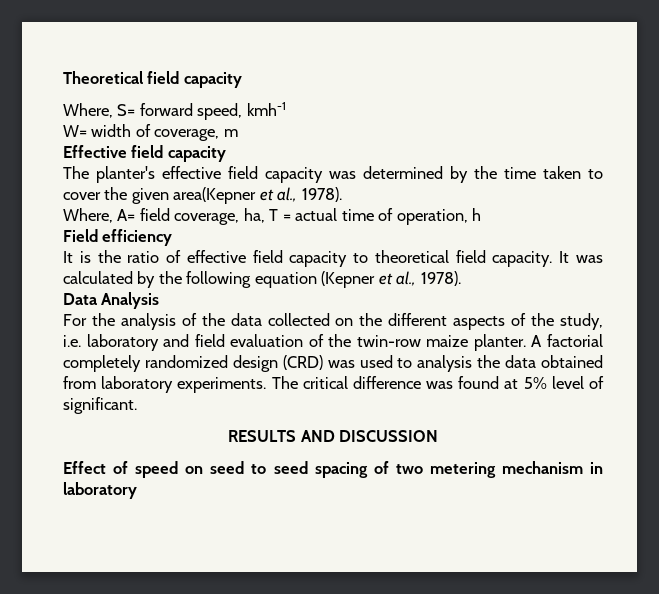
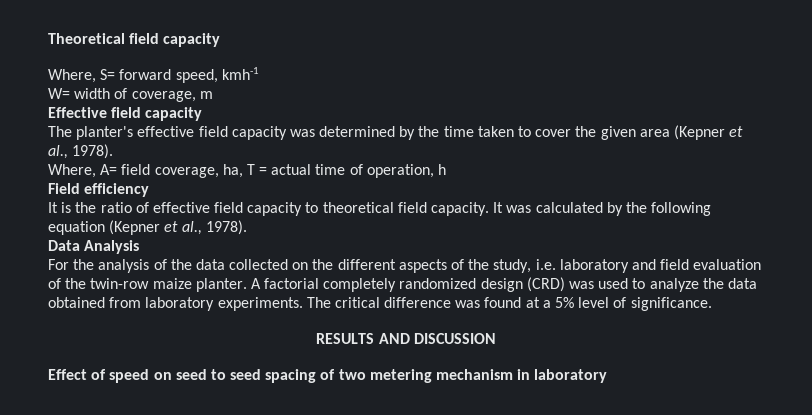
[173,187,257,204] area(Kepner -> [639,125,725,140] area (Kepner
[417,355,473,372] analysis -> [649,278,699,292] analyze
(519, 384) none -> [542,300,551,308] a
[63,397,137,414] significant. -> [630,297,712,311] significance.

